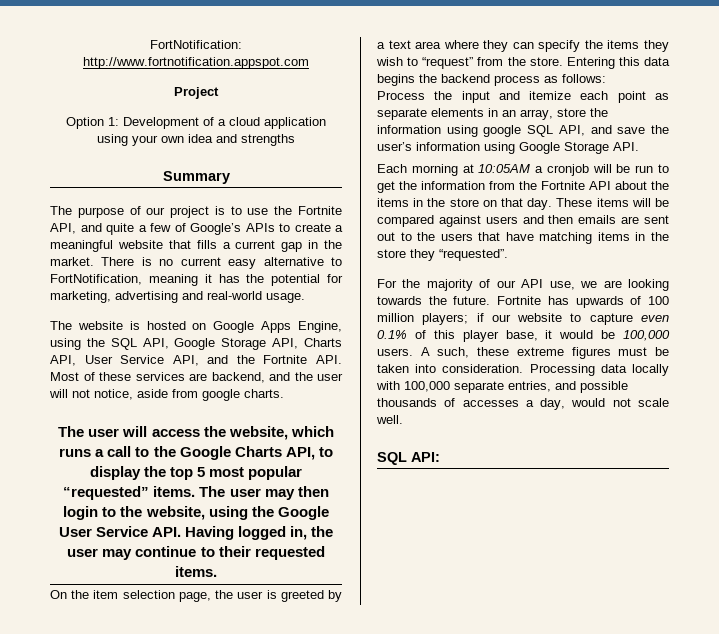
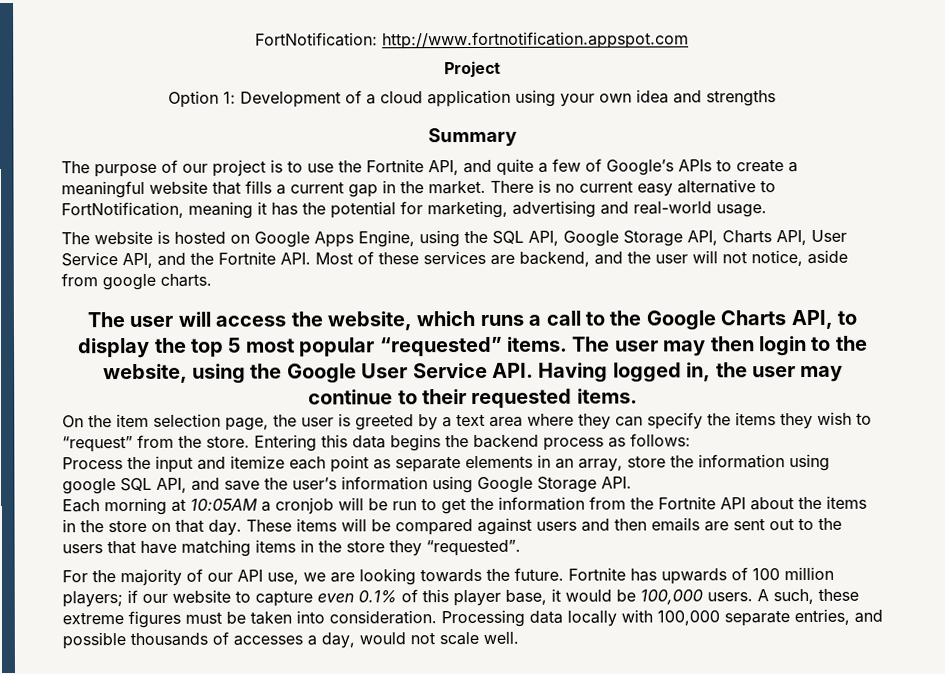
[377,452,440,465] // SQL API: -> (519, 637) none

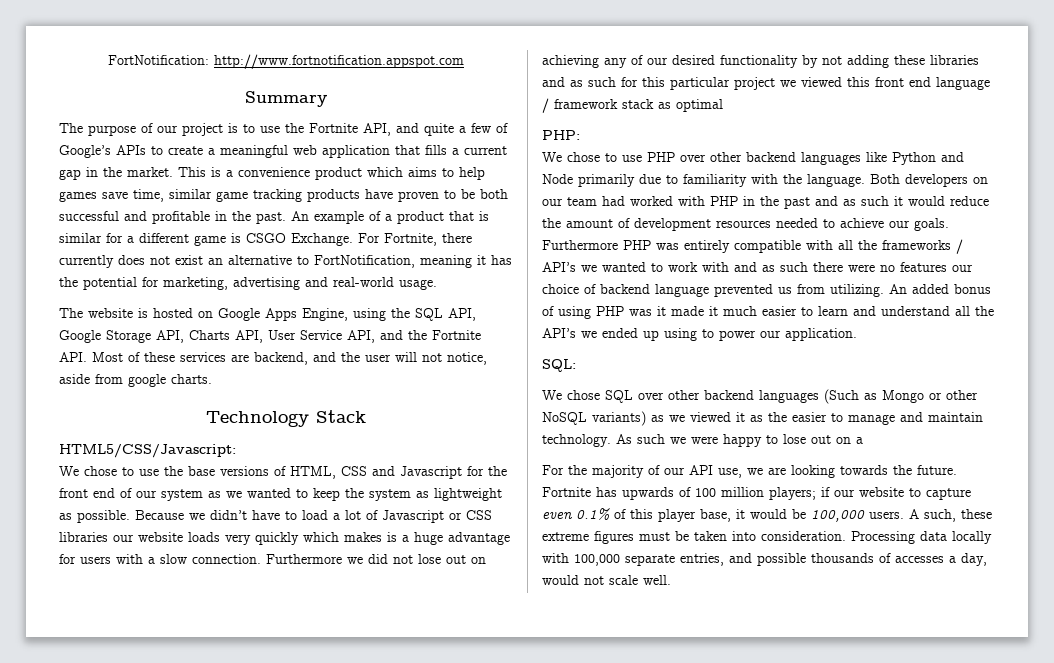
[443,60,501,78] [168,89,776,108] // Project // Option 1: Development of a cloud application using your own idea and strengths -> (464, 61) none
[149,180,208,194] website -> [293,145,390,158] web application
[490,179,673,197] There is no current easy -> [178,167,485,180] [59,189,508,202] [59,211,489,224] [59,233,472,246] [59,255,223,268] This is a convenience product which aims to help games save time, similar game tracking products have proven to be both successful and profitable in the past. An example of a product that is similar for a different game is CSGO Exchange. For Fortnite, there currently does not exist an
[87,309,857,331] [78,335,868,359] [102,362,844,384] [308,388,638,409] [62,411,872,431] [62,433,691,453] [62,453,830,473] [62,476,632,495] [62,495,867,516] [62,517,842,536] [62,539,521,557] The user will access the website, which runs a call to the Google Charts API, to display the top 5 most popular “requested” items. The user may then login to the website, using the Google User Service API. Having logged in, the user may continue to their requested items. // On the item selection page, the user is greeted by a text area where they can specify the items they wish to “request” from the store. Entering this data begins the backend process as follows: // Process the input and itemize each point as separate elements in an array, store the information using google SQL API, and save the user’s information using Google Storage API. // Each morning at 10:05AM a cronjob will be run to get the information from the Fortnite API about the items in the store on that day. These items will be compared against users and then emails are sent out to the users that have matching items in the store they “requested”. -> [205,410,366,427] [59,444,236,458] [59,466,507,479] [59,488,502,501] [59,510,492,523] [59,532,510,545] [59,554,486,564] [542,55,979,68] [542,77,990,90] [542,98,723,113] [542,130,580,140] [542,152,964,165] [542,174,988,187] [542,196,989,209] [542,218,949,231] [542,239,963,254] [542,262,973,272] [542,284,991,297] [542,306,994,319] [542,328,857,341] [542,359,576,372] [542,389,978,404] [542,411,983,426] [542,434,863,447] Technology Stack // HTML5/CSS/Javascript: // We chose to use the base versions of HTML, CSS and Javascript for the front end of our system as we wanted to keep the system as lightweight as possible. Because we didn’t have to load a lot of Javascript or CSS libraries our website loads very quickly which makes is a huge advantage for users with a slow connection. Furthermore we did not lose out on achieving any of our desired functionality by not adding these libraries and as such for this particular project we viewed this front end language / framework stack as optimal // PHP: // We chose to use PHP over other backend languages like Python and Node primarily due to familiarity with the language. Both developers on our team had worked with PHP in the past and as such it would reduce the amount of development resources needed to achieve our goals. Furthermore PHP was entirely compatible with all the frameworks / API’s we wanted to work with and as such there were no features our choice of backend language prevented us from utilizing. An added bonus of using PHP was it made it much easier to learn and understand all the API’s we ended up using to power our application. // SQL: // We chose SQL over other backend languages (Such as Mongo or other NoSQL variants) as we viewed it as the easier to manage and maintain technology. As such we were happy to lose out on a

